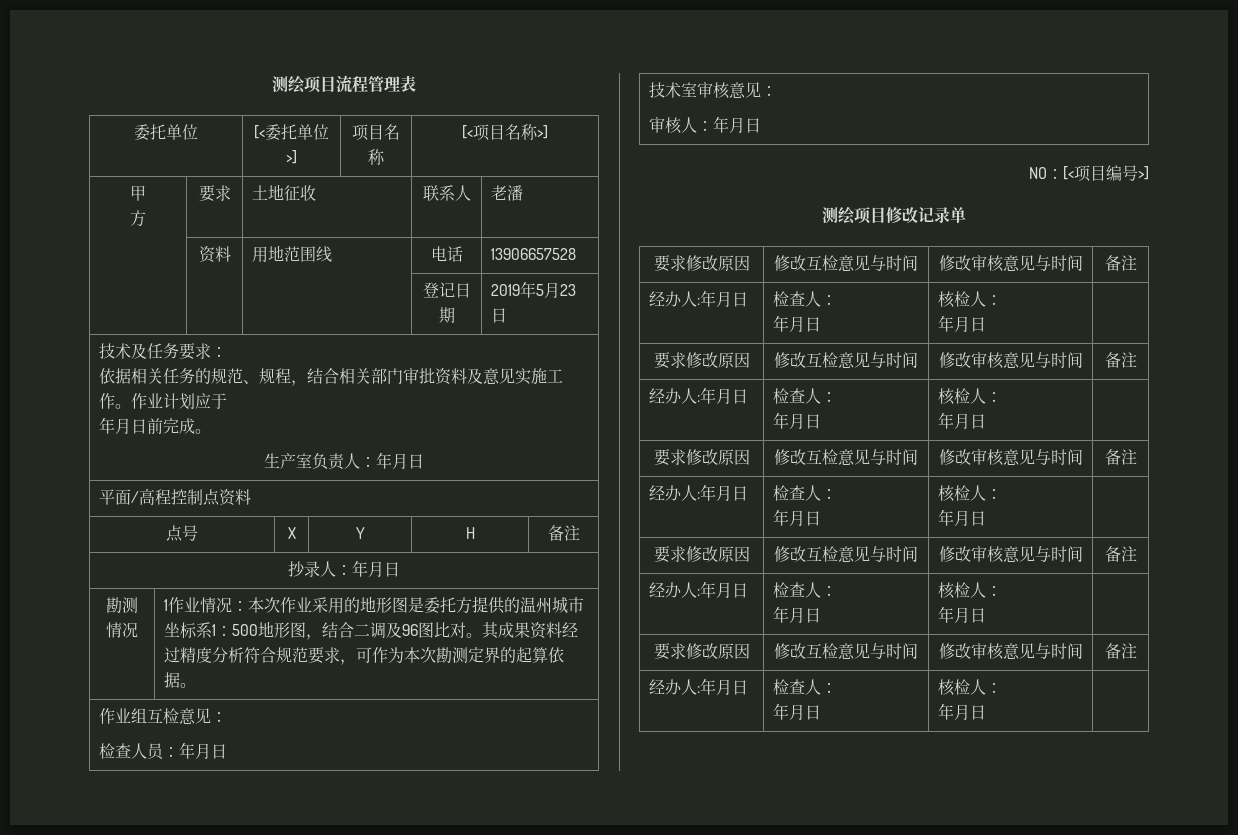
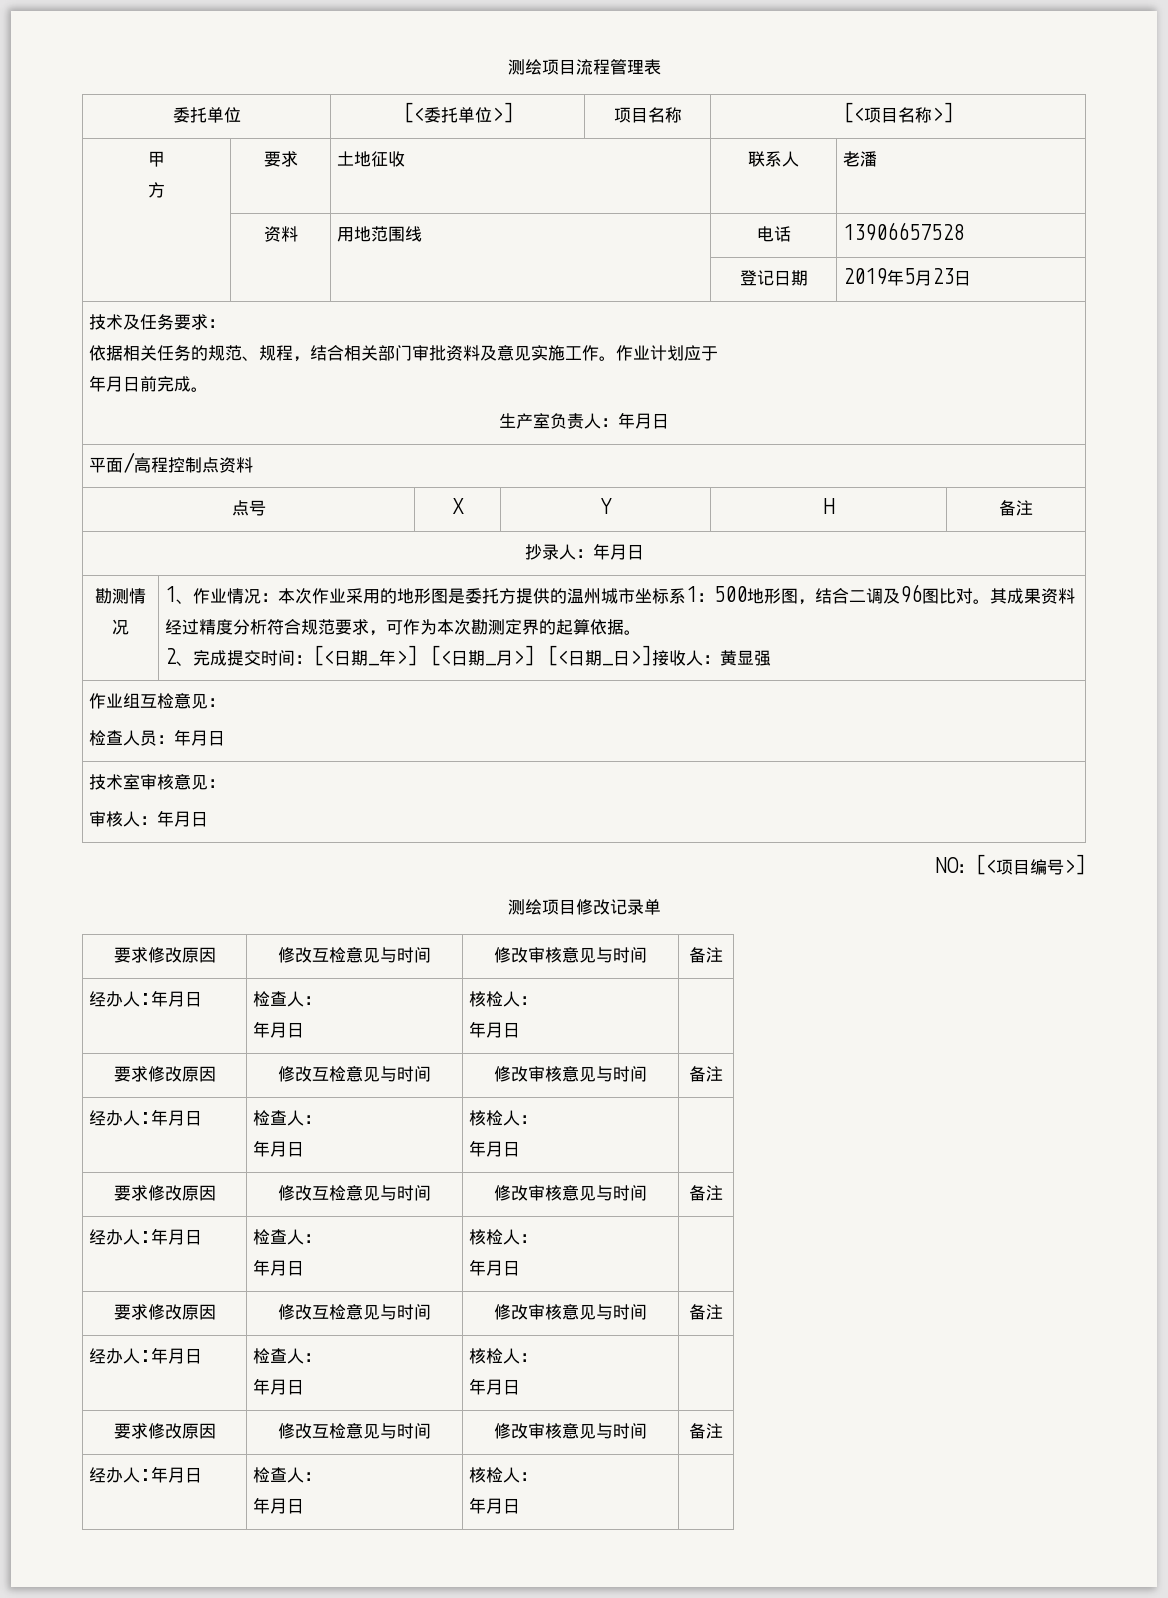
(168, 605) none -> [176,599,194,604] 、
(196, 685) none -> [165,645,772,666] // 2、完成提交时间：[<日期_年>] [<日期_月>] [<日期_日>]接收人：黄显强

